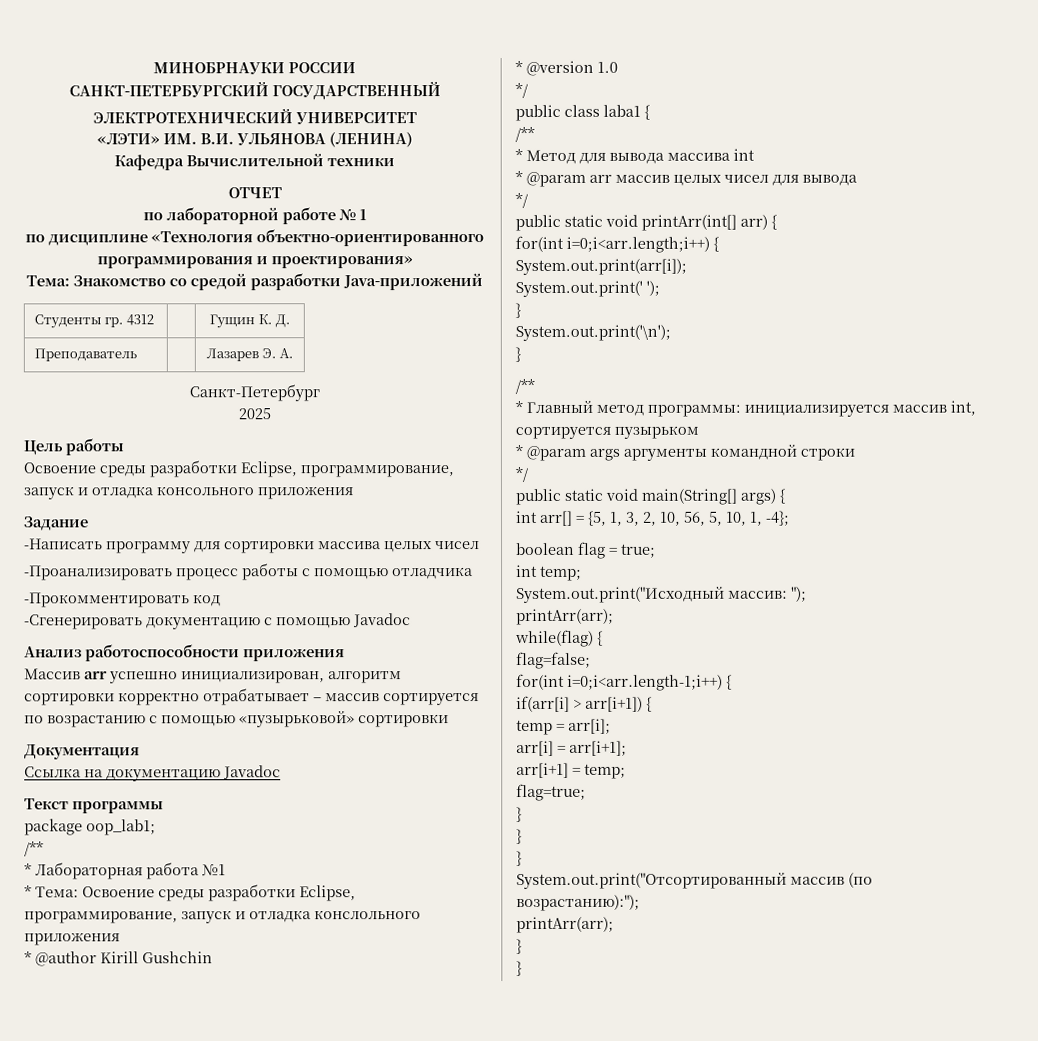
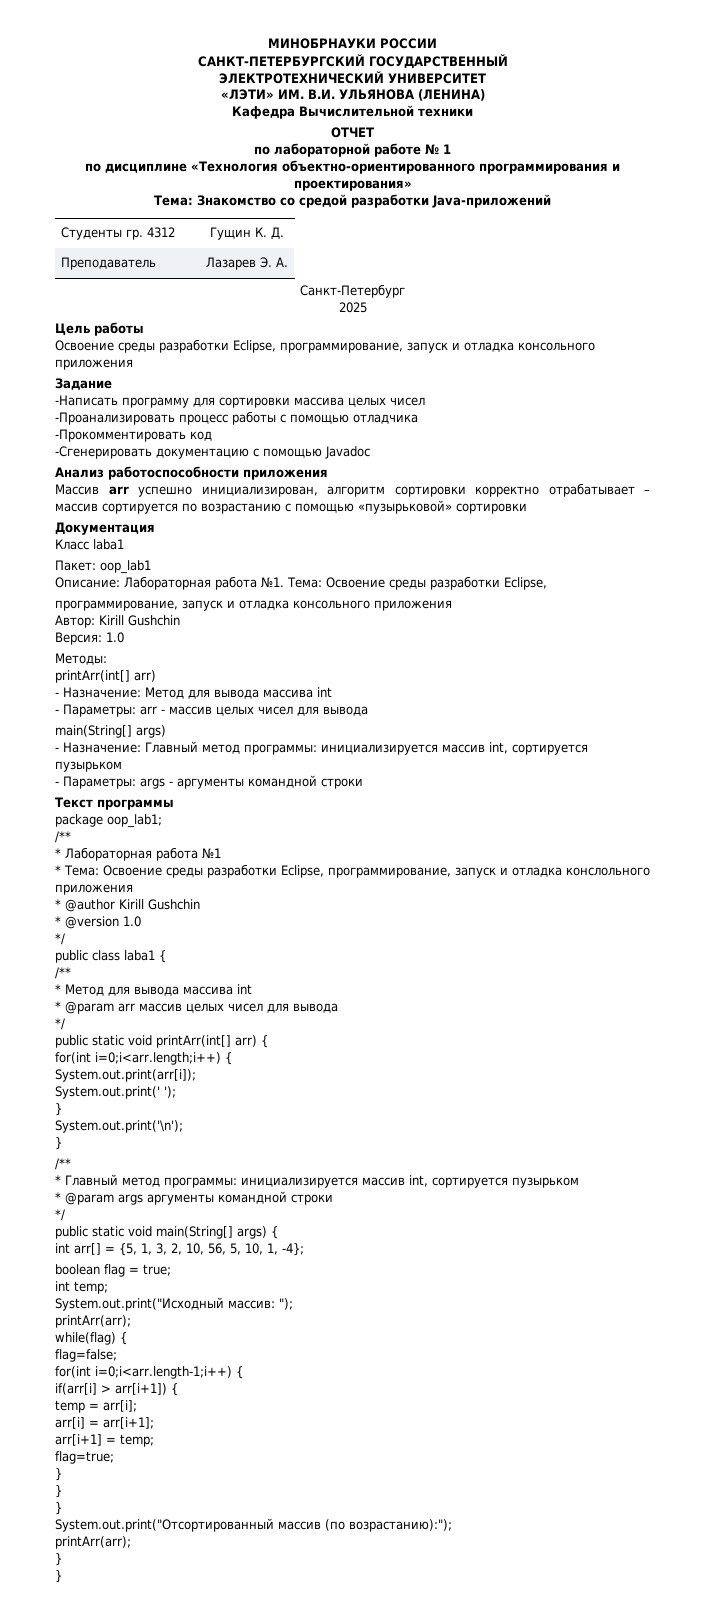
[24,765,281,782] Ссылка на документацию Javadoc -> [55,539,124,550] [55,560,151,574] [55,576,547,590] [55,600,452,611] [55,615,180,628] [55,632,124,645] [55,653,107,665] [55,670,156,683] [55,687,332,699] [55,704,368,717] [55,725,166,738] [55,741,588,755] [55,761,122,772] [55,775,363,789] Класс laba1 // Пакет: oop_lab1 // Описание: Лабораторная работа №1. Тема: Освоение среды разработки Eclipse, // программирование, запуск и отладка консольного приложения // Автор: Kirill Gushchin // Версия: 1.0 // Методы: // printArr(int[] arr) // - Назначение: Метод для вывода массива int // - Параметры: arr - массив целых чисел для вывода // main(String[] args) // - Назначение: Главный метод программы: инициализируется массив int, сортируется пузырьком // - Параметры: args - аргументы командной строки

